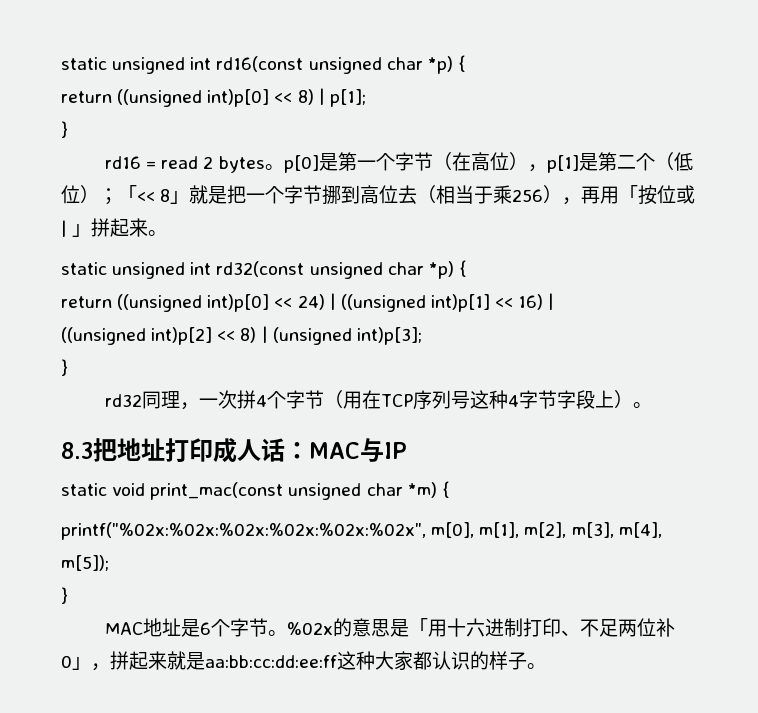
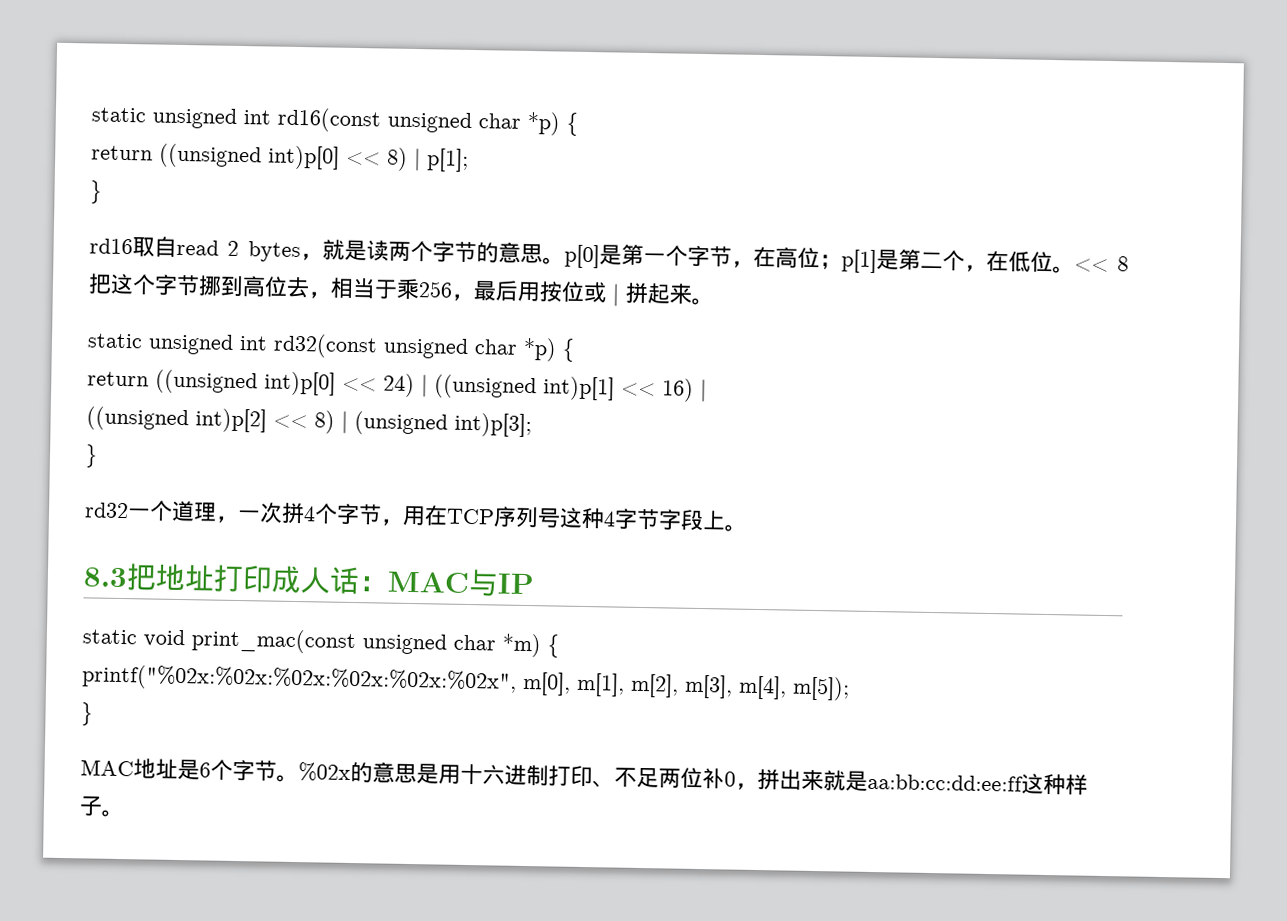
[146,161,157,169] = -> [132,236,177,257] 取自
(265, 164) none -> [299,239,543,264] ，就是读两个字节的意思
[432,152,693,173] [61,185,266,205] （在高位），p[1]是第二个（低位）；「<< 8」就是把一 -> [730,246,1129,274] [88,273,134,295] ，在高位；p[1]是第二个，在低位。<< 8把这
[417,185,437,204] （ -> [308,291,331,299] ，
[543,185,639,205] ），再用「 -> [451,280,541,302] ，最后用
[72,223,92,237] 」 -> (620, 295) none
[142,391,162,409] 同 -> [127,500,195,522] 一个道
[324,390,344,409] （ -> [380,518,403,526] ，
[614,390,634,409] ） -> (726, 520) none
[409,618,429,635] 「 -> (439, 773) none
[72,651,148,671] 」，拼起 -> [735,769,802,791] ，拼出
[375,651,489,671] 大家都认识的 -> (1066, 784) none

